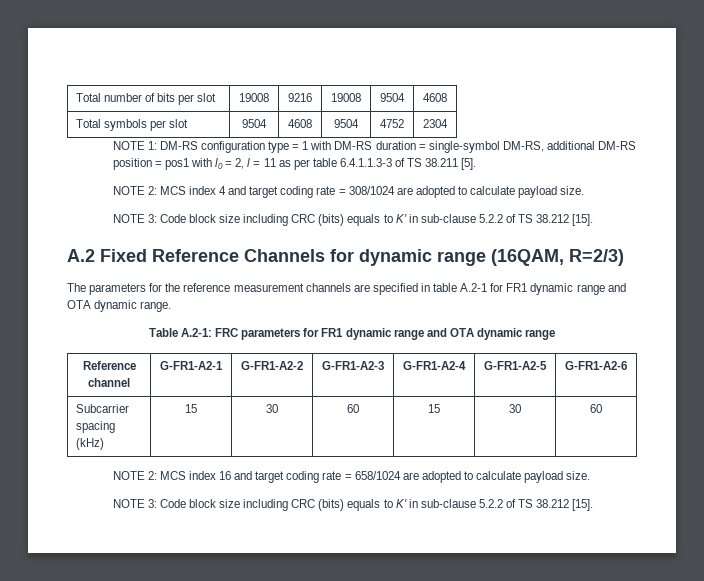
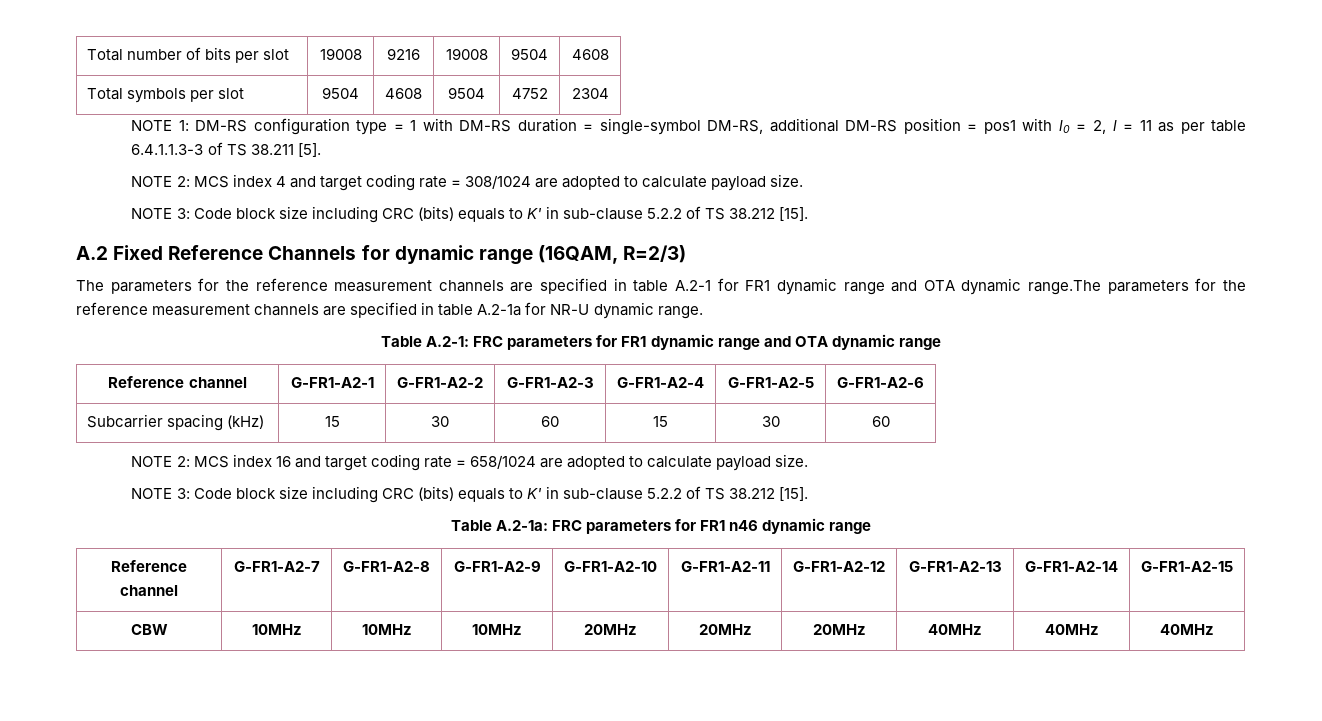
(138, 306) none -> [1028,278,1247,295] [76,302,654,319] range.The parameters for the reference measurement channels are specified in table A.2-1a for NR-U dynamic
(594, 505) none -> [450,518,872,534] [111,560,187,572] [120,585,178,596] [233,561,320,572] [343,561,430,572] [453,561,541,572] [564,561,657,572] [680,561,770,572] [793,561,885,572] [908,561,1002,572] [1025,561,1118,572] [1141,561,1233,572] [130,624,168,635] [251,624,302,635] [361,624,412,635] [472,624,522,635] [584,624,637,635] [698,624,752,635] [812,624,866,635] [928,624,982,635] [1044,624,1099,635] [1160,624,1214,635] // Table A.2-1a: FRC parameters for FR1 n46 dynamic range // Reference channel | G-FR1-A2-7 | G-FR1-A2-8 | G-FR1-A2-9 | G-FR1-A2-10 | G-FR1-A2-11 | G-FR1-A2-12 | G-FR1-A2-13 | G-FR1-A2-14 | G-FR1-A2-15 // CBW | 10MHz | 10MHz | 10MHz | 20MHz | 20MHz | 20MHz | 40MHz | 40MHz | 40MHz

